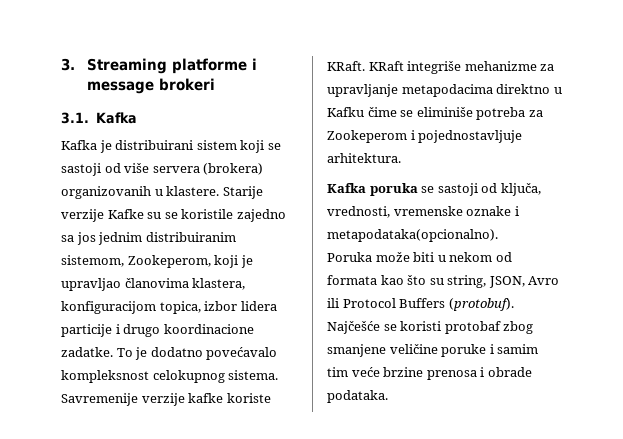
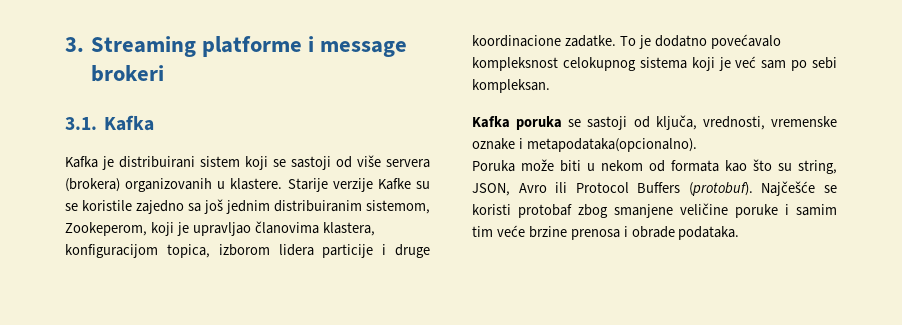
[76,232,96,245] jos -> [204,199,223,214] još
[204,301,238,311] izbor -> [218,244,270,256] izborom
[123,324,161,337] drugo -> [394,244,430,258] druge
[228,370,279,380] [61,393,271,406] [327,61,555,74] [327,84,562,97] [327,107,543,120] [327,130,523,143] [327,153,401,163] sistema. Savremenije verzije kafke koriste KRaft. KRaft integriše mehanizme za upravljanje metapodacima direktno u Kafku čime se eliminiše potreba za Zookeperom i pojednostavljuje arhitektura. -> [639,56,837,71] [472,79,550,93] sistema koji je već sam po sebi kompleksan.

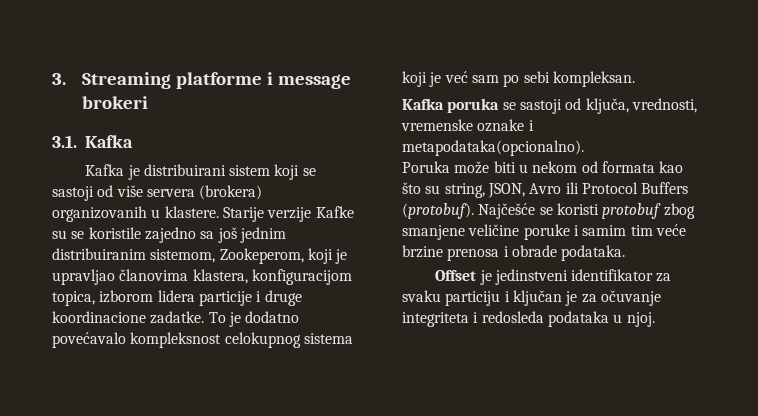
[518,204,572,218] protobaf -> [602,203,662,219] protobuf
(740, 233) none -> [435,269,672,285] [402,290,661,306] [402,311,655,327] // Offset je jedinstveni identifikator za svaku particiju i ključan je za očuvanje integriteta i redosleda podataka u njoj.

